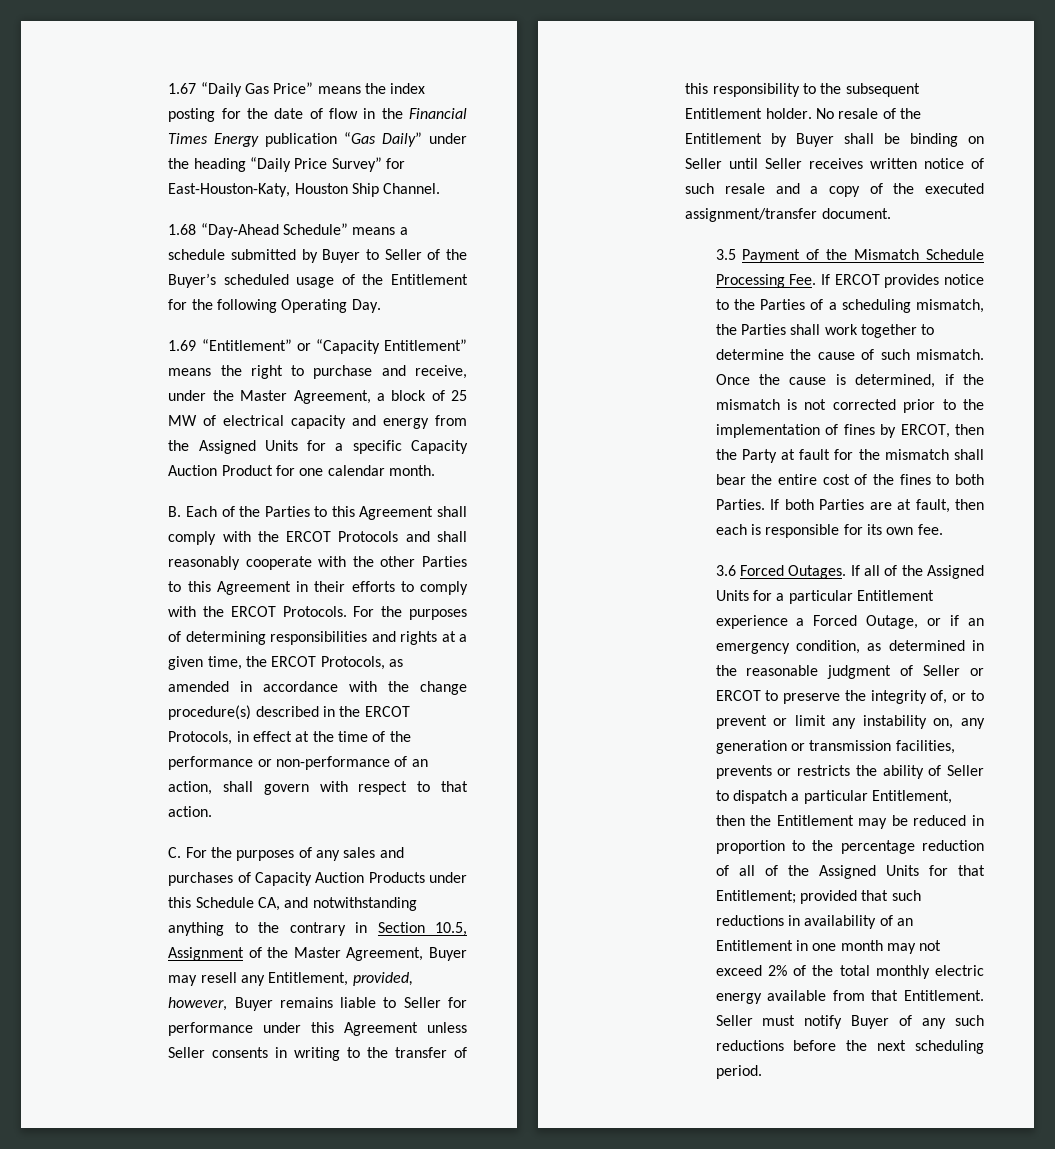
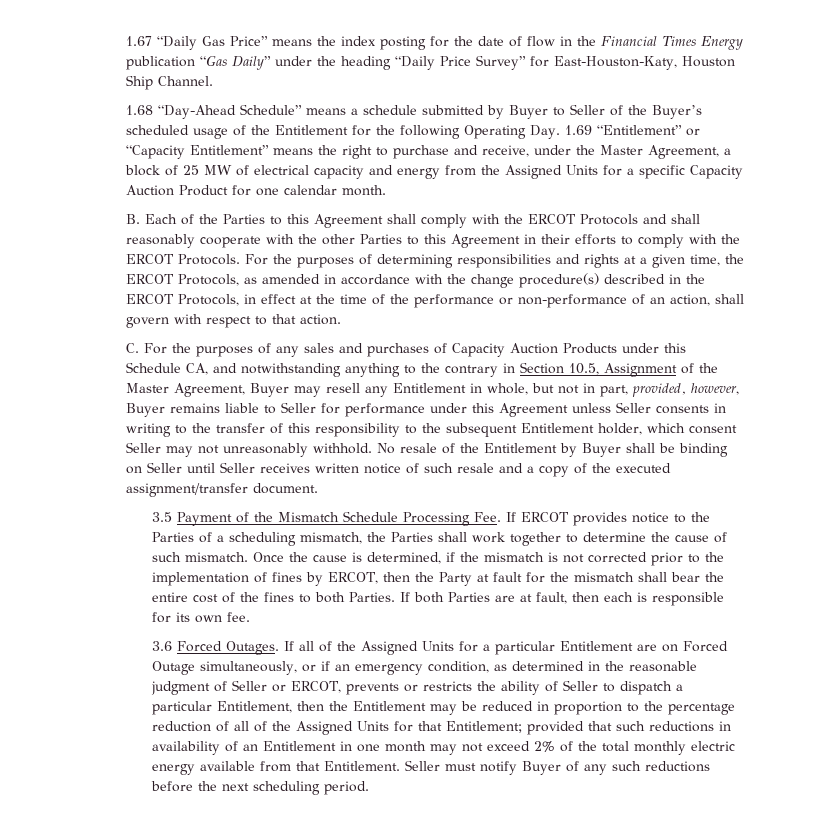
(381, 306) // -> (561, 132) none
[268,972,349,986] Entitlement, -> [393,383,629,397] Entitlement in whole, but not in part,
[765,108,812,119] holder. -> [598,423,738,435] [126,442,373,457] holder, which consent Seller may not unreasonably withhold.
[715,615,919,629] experience a Forced Outage, -> [637,641,729,652] [152,661,298,675] are on Forced Outage simultaneously,
[715,690,984,704] [715,715,985,729] [715,740,955,754] ERCOT to preserve the integrity of, or to prevent or limit any instability on, any generation or transmission facilities, -> [291,681,342,693] ERCOT,

